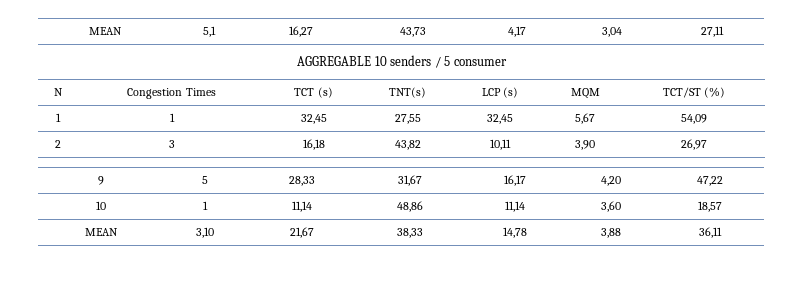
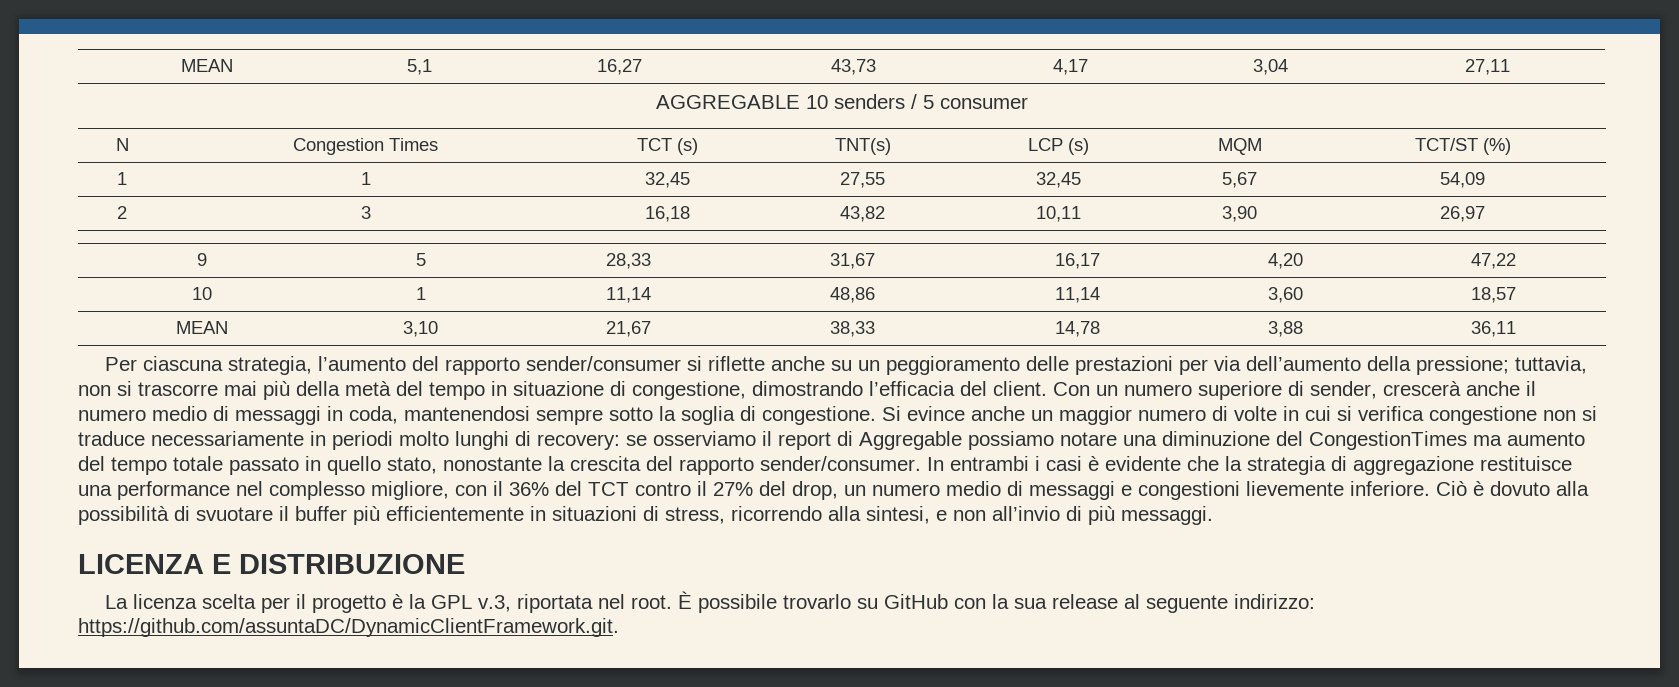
(722, 232) none -> [104,356,1587,375] [78,381,1536,400] [78,406,1597,425] [78,431,1585,450] [78,456,1572,475] [78,481,1589,500] [78,506,1213,525] [78,554,465,574] [104,591,1315,613] [78,618,619,637] // Per ciascuna strategia, l’aumento del rapporto sender/consumer si riflette anche su un peggioramento delle prestazioni per via dell’aumento della pressione; tuttavia, non si trascorre mai più della metà del tempo in situazione di congestione, dimostrando l’efficacia del client. Con un numero superiore di sender, crescerà anche il numero medio di messaggi in coda, mantenendosi sempre sotto la soglia di congestione. Si evince anche un maggior numero di volte in cui si verifica congestione non si traduce necessariamente in periodi molto lunghi di recovery: se osserviamo il report di Aggregable possiamo notare una diminuzione del CongestionTimes ma aumento del tempo totale passato in quello stato, nonostante la crescita del rapporto sender/consumer. In entrambi i casi è evidente che la strategia di aggregazione restituisce una performance nel complesso migliore, con il 36% del TCT contro il 27% del drop, un numero medio di messaggi e congestioni lievemente inferiore. Ciò è dovuto alla possibilità di svuotare il buffer più efficientemente in situazioni di stress, ricorrendo alla sintesi, e non all’invio di più messaggi. // LICENZA E DISTRIBUZIONE // La licenza scelta per il progetto è la GPL v.3, riportata nel root. È possibile trovarlo su GitHub con la sua release al seguente indirizzo: https://github.com/assuntaDC/DynamicClientFramework.git.

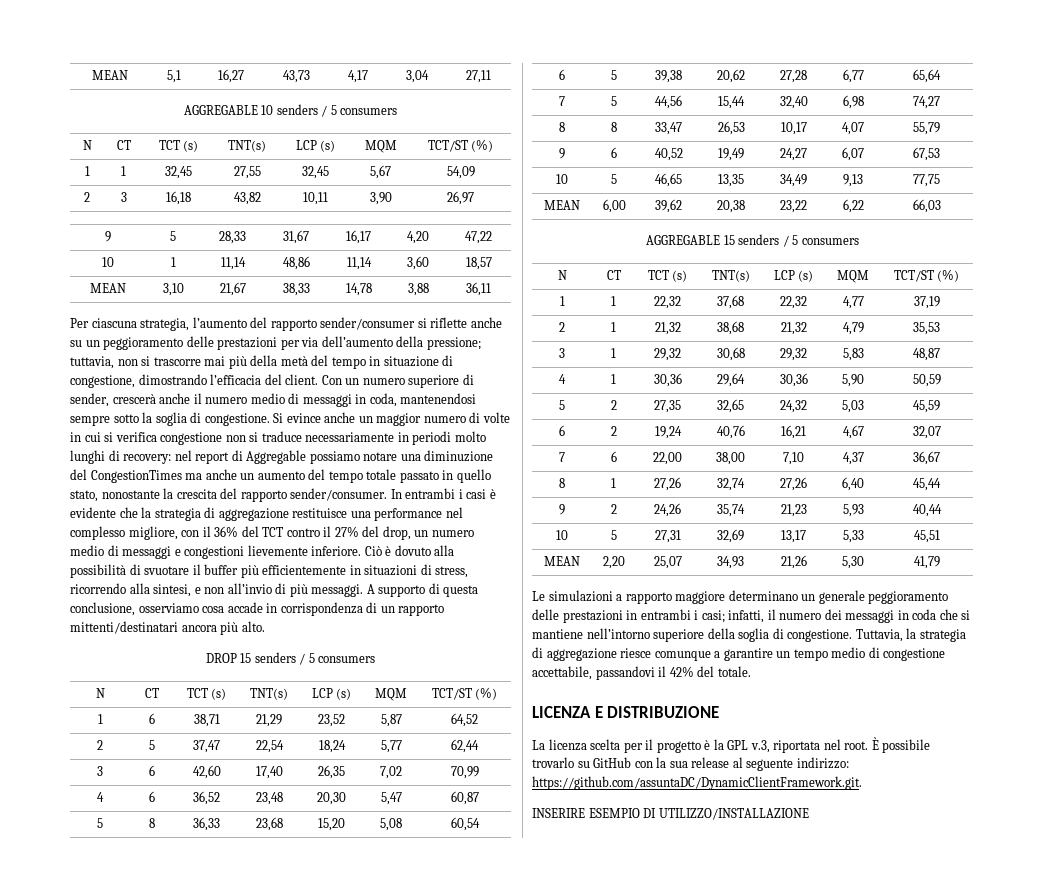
[940,97,1028,109] [115,138,129,151] [293,138,438,155] consumer // N | Congestion Times -> [340,108,398,115] [82,140,92,150] [116,140,131,150] consumers // N | CT
[626,431,772,446] se osserviamo il -> [174,450,192,461] nel
(1502, 440) none -> [205,469,255,480] anche un
(1213, 515) none -> [366,583,479,597] [70,602,445,616] [70,621,265,635] [205,652,376,665] [95,688,105,698] [145,688,159,698] [186,688,227,700] [250,688,288,700] [311,688,352,700] [375,688,407,701] [431,687,498,700] [97,714,103,724] [149,713,155,724] [193,714,220,727] [256,714,282,727] [318,714,345,727] [380,714,402,727] [451,713,478,727] [97,740,103,750] [149,740,155,750] [193,740,220,753] [255,740,284,753] [318,740,346,753] [380,740,402,753] [451,739,479,753] [97,766,103,776] [149,765,155,776] [192,765,221,779] [255,766,283,779] [318,765,345,779] [380,766,402,779] [450,766,479,779] [97,792,104,802] [149,791,155,802] [193,791,220,805] [255,792,283,805] [317,792,346,805] [380,792,402,805] [450,791,479,805] [97,818,103,828] [149,818,155,828] [193,817,220,831] [255,817,283,831] [318,818,345,831] [380,818,402,831] [450,817,480,831] [559,69,565,80] [611,70,617,80] [655,70,682,83] [717,69,745,83] [780,70,807,83] [842,69,864,83] [913,69,941,83] [559,96,565,106] [611,96,617,106] [655,95,682,109] [718,96,745,109] [779,96,808,109] [842,95,864,109] [913,96,940,109] [559,122,565,132] [611,122,617,132] [655,122,682,135] [717,121,745,135] [780,122,807,135] [842,122,864,135] [913,122,940,135] [559,148,565,159] [611,147,617,158] [654,148,683,161] [718,148,744,161] [780,148,807,161] [842,147,864,161] [913,147,940,161] [556,174,568,184] [611,174,617,184] [655,173,682,187] [718,174,744,187] [780,174,807,187] [843,174,863,187] [913,174,940,187] [544,200,580,210] [602,199,626,213] [655,199,682,213] [717,200,745,213] [780,200,807,213] [842,199,864,213] [912,199,941,213] [646,234,859,247] [557,270,567,280] [606,270,621,280] [647,270,688,282] [711,270,750,282] [773,270,814,282] [837,270,869,283] [893,269,960,282] [559,296,565,306] [611,296,616,306] [654,296,681,309] [717,295,744,309] [780,296,807,309] [842,296,864,309] [913,296,940,309] [559,322,565,332] [611,322,616,332] [654,322,681,335] [717,321,744,335] [780,322,807,335] [842,322,864,335] [913,322,940,335] [559,348,565,358] [611,348,616,358] [654,348,681,361] [716,347,745,361] [780,348,807,361] [842,348,864,361] [913,348,940,361] [559,374,566,384] [611,374,616,384] [653,373,682,387] [717,373,745,387] [779,373,808,387] [842,374,864,387] [912,374,941,387] [559,400,565,410] [610,400,617,410] [654,400,681,413] [717,399,744,413] [780,400,807,413] [842,400,864,413] [913,400,940,413] [559,425,565,436] [610,426,617,436] [654,426,682,439] [716,425,745,439] [781,425,806,439] [842,425,864,439] [912,426,941,439] [559,452,565,462] [610,451,617,462] [653,452,682,465] [716,452,745,465] [783,452,804,465] [842,452,864,465] [913,451,940,465] [559,478,565,488] [611,478,616,488] [654,477,681,491] [717,478,745,491] [780,477,807,491] [842,477,864,491] [913,478,941,491] [559,504,565,515] [610,504,617,514] [654,503,681,517] [717,504,745,517] [780,504,807,517] [842,504,864,517] [912,504,942,517] [556,530,568,540] [610,530,617,540] [654,530,681,543] [717,529,744,543] [781,530,806,543] [842,530,864,543] [913,530,940,543] [544,556,580,566] [602,556,625,569] [653,556,682,569] [717,556,744,569] [780,555,807,569] [842,556,864,569] [913,556,940,569] [532,590,949,604] [532,609,971,623] [532,628,966,642] [532,647,946,661] [532,666,751,680] A supporto di questa conclusione, osserviamo cosa accade in corrispondenza di un rapporto mittenti/destinatari ancora più alto. // DROP 15 senders / 5 consumers // N | CT | TCT (s) | TNT(s) | LCP (s) | MQM | TCT/ST (%) // 1 | 6 | 38,71 | 21,29 | 23,52 | 5,87 | 64,52 // 2 | 5 | 37,47 | 22,54 | 18,24 | 5,77 | 62,44 // 3 | 6 | 42,60 | 17,40 | 26,35 | 7,02 | 70,99 // 4 | 6 | 36,52 | 23,48 | 20,30 | 5,47 | 60,87 // 5 | 8 | 36,33 | 23,68 | 15,20 | 5,08 | 60,54 // 6 | 5 | 39,38 | 20,62 | 27,28 | 6,77 | 65,64 // 7 | 5 | 44,56 | 15,44 | 32,40 | 6,98 | 74,27 // 8 | 8 | 33,47 | 26,53 | 10,17 | 4,07 | 55,79 // 9 | 6 | 40,52 | 19,49 | 24,27 | 6,07 | 67,53 // 10 | 5 | 46,65 | 13,35 | 34,49 | 9,13 | 77,75 // MEAN | 6,00 | 39,62 | 20,38 | 23,22 | 6,22 | 66,03 // AGGREGABLE 15 senders / 5 consumers // N | CT | TCT (s) | TNT(s) | LCP (s) | MQM | TCT/ST (%) // 1 | 1 | 22,32 | 37,68 | 22,32 | 4,77 | 37,19 // 2 | 1 | 21,32 | 38,68 | 21,32 | 4,79 | 35,53 // 3 | 1 | 29,32 | 30,68 | 29,32 | 5,83 | 48,87 // 4 | 1 | 30,36 | 29,64 | 30,36 | 5,90 | 50,59 // 5 | 2 | 27,35 | 32,65 | 24,32 | 5,03 | 45,59 // 6 | 2 | 19,24 | 40,76 | 16,21 | 4,67 | 32,07 // 7 | 6 | 22,00 | 38,00 | 7,10 | 4,37 | 36,67 // 8 | 1 | 27,26 | 32,74 | 27,26 | 6,40 | 45,44 // 9 | 2 | 24,26 | 35,74 | 21,23 | 5,93 | 40,44 // 10 | 5 | 27,31 | 32,69 | 13,17 | 5,33 | 45,51 // MEAN | 2,20 | 25,07 | 34,93 | 21,26 | 5,30 | 41,79 // Le simulazioni a rapporto maggiore determinano un generale peggioramento delle prestazioni in entrambi i casi; infatti, il numero dei messaggi in coda che si mantiene nell’intorno superiore della soglia di congestione. Tuttavia, la strategia di aggregazione riesce comunque a garantire un tempo medio di congestione accettabile, passandovi il 42% del totale.
(619, 627) none -> [532,808,809,820] // INSERIRE ESEMPIO DI UTILIZZO/INSTALLAZIONE

